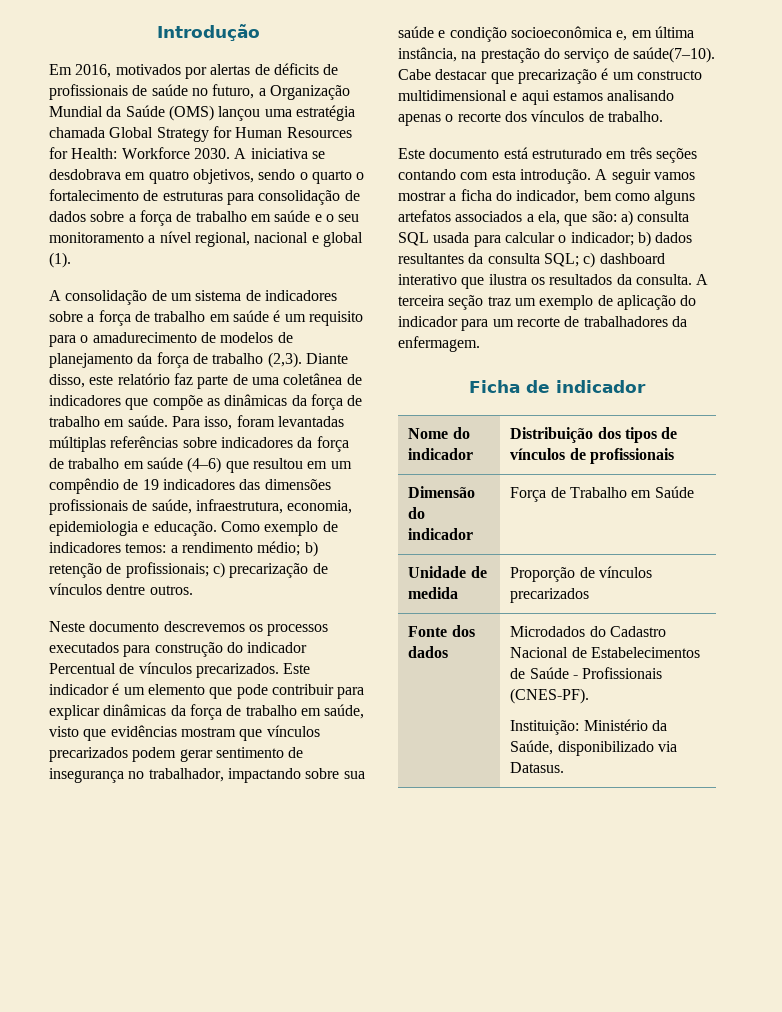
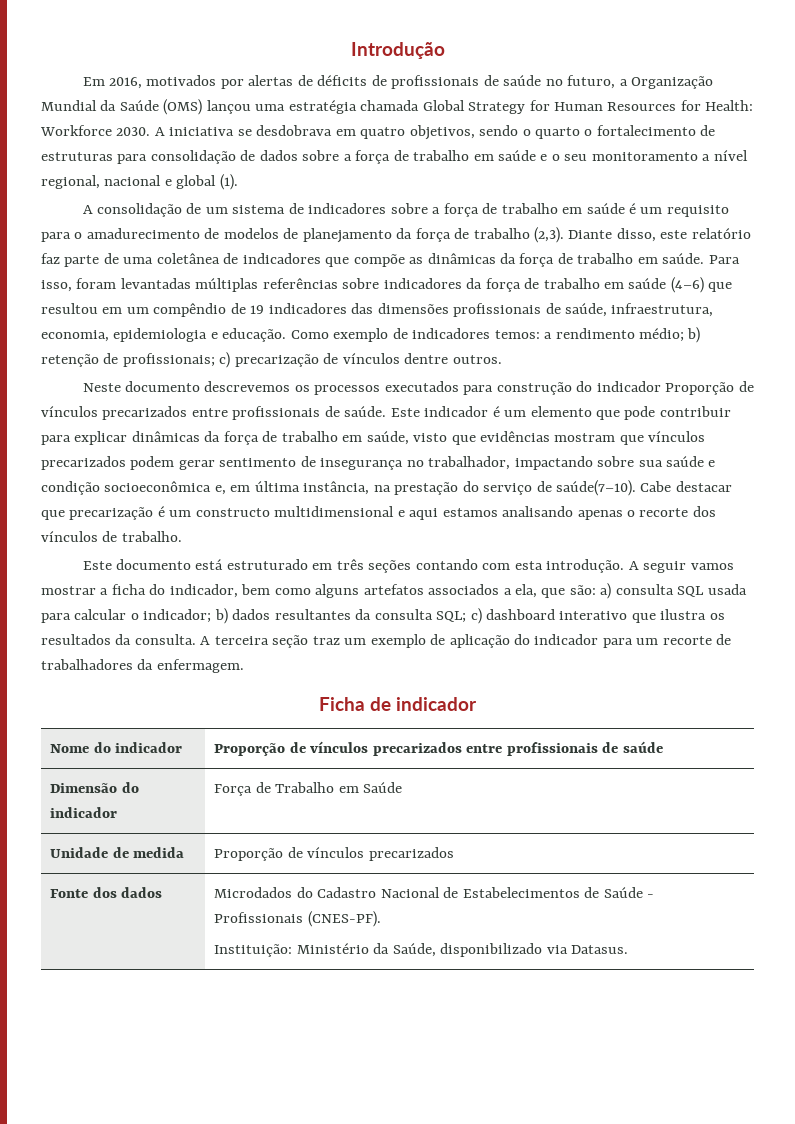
[49,662,279,678] Percentual de vínculos precarizados. -> [665,381,754,395] [41,406,387,420] Proporção de vínculos precarizados entre profissionais de saúde.
[510,427,678,443] [510,448,674,464] Distribuição dos tipos de vínculos de profissionais -> [214,741,663,756] Proporção de vínculos precarizados entre profissionais de saúde

